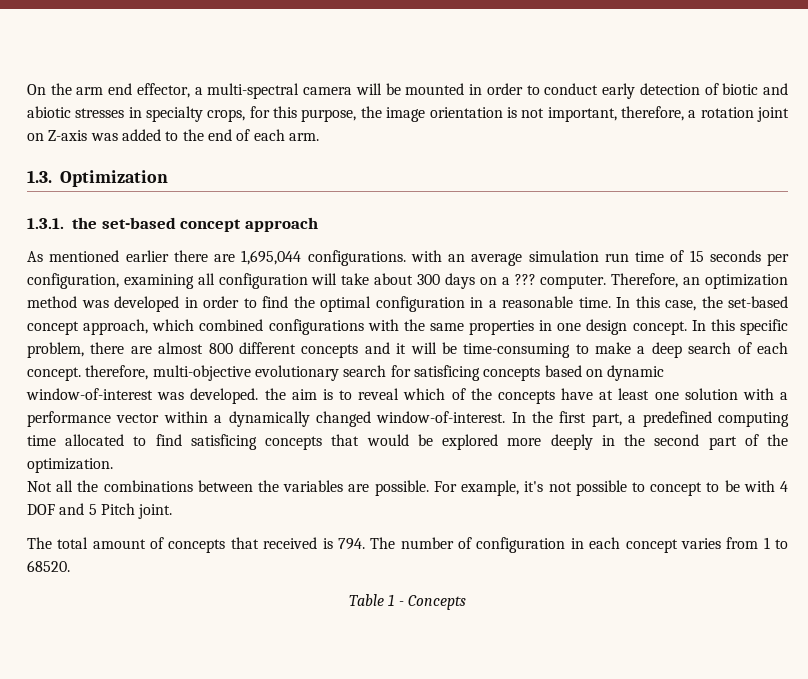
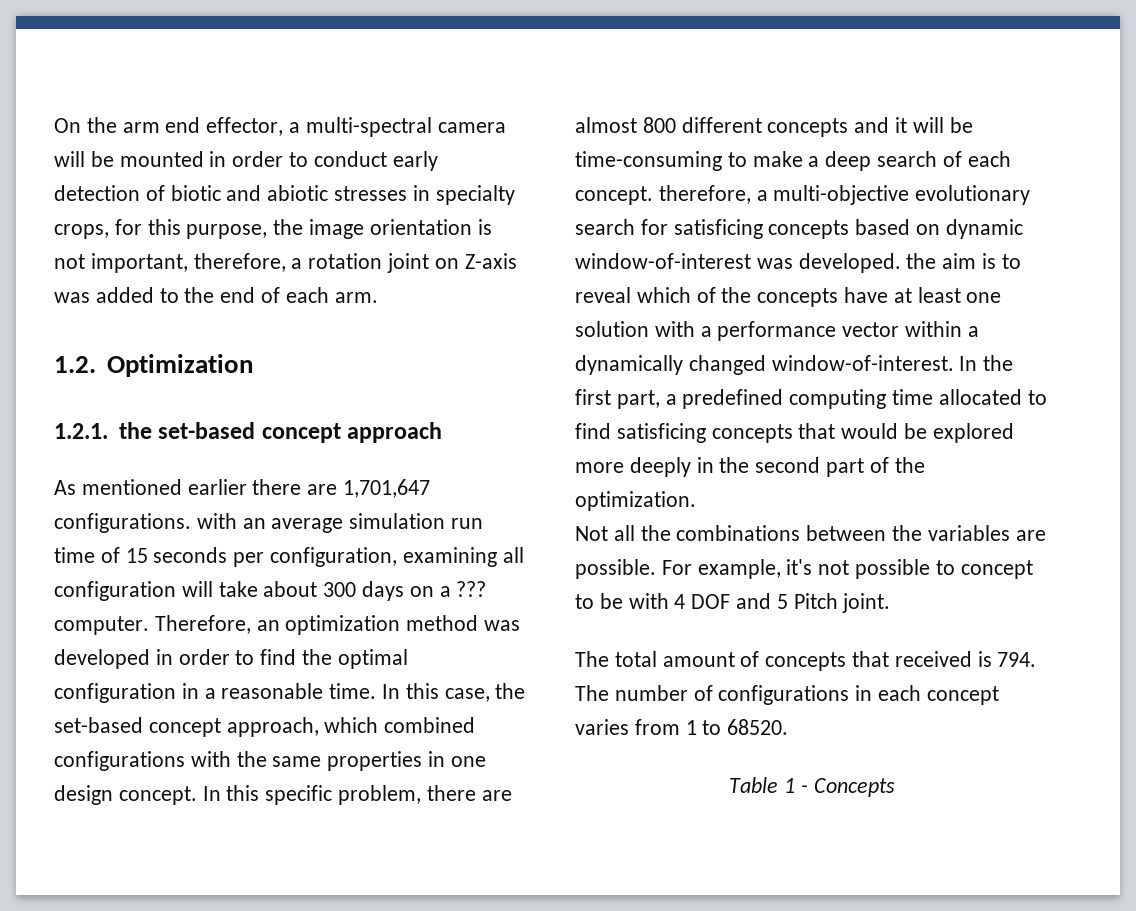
[27,170,52,183] 1.3. -> [54,356,96,373] 1.2.
[27,218,64,229] 1.3.1. -> [54,423,108,439] 1.2.1.
[241,250,302,265] 1,695,044 -> [343,479,431,498] 1,701,647
(149, 372) none -> [756,190,768,201] a
[476,537,566,553] configuration -> [718,685,850,705] configurations

